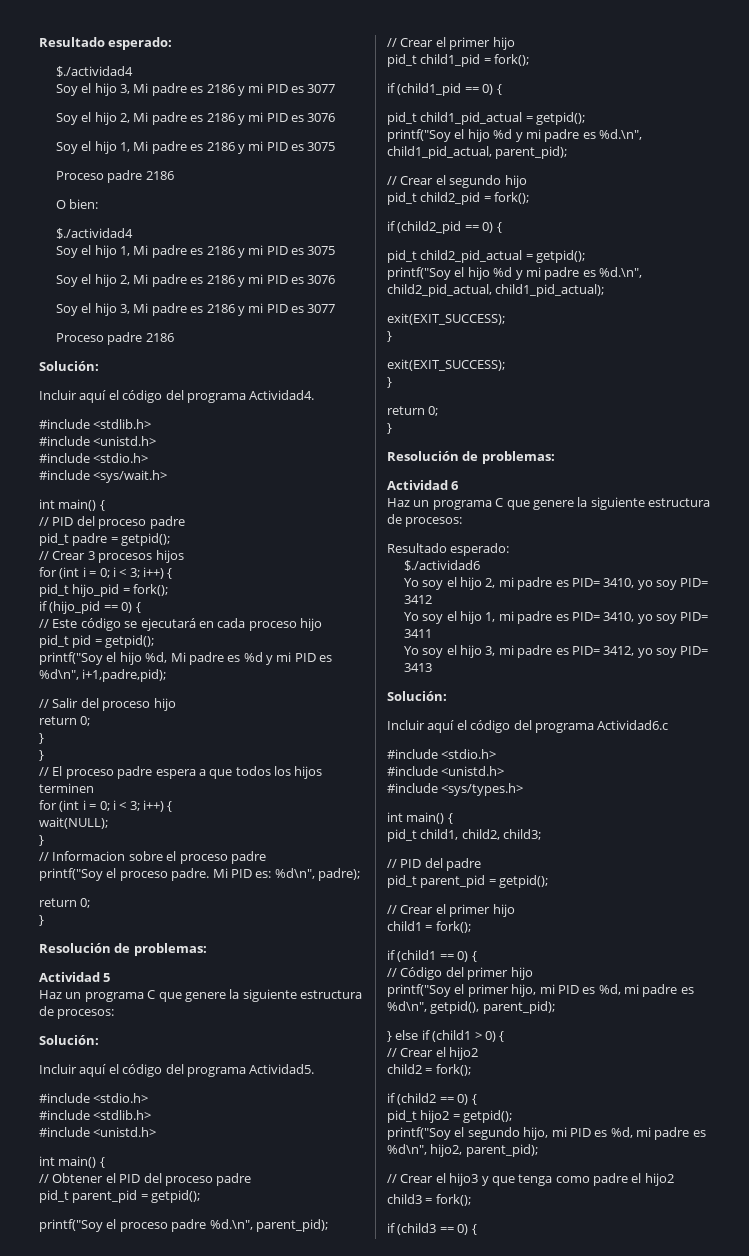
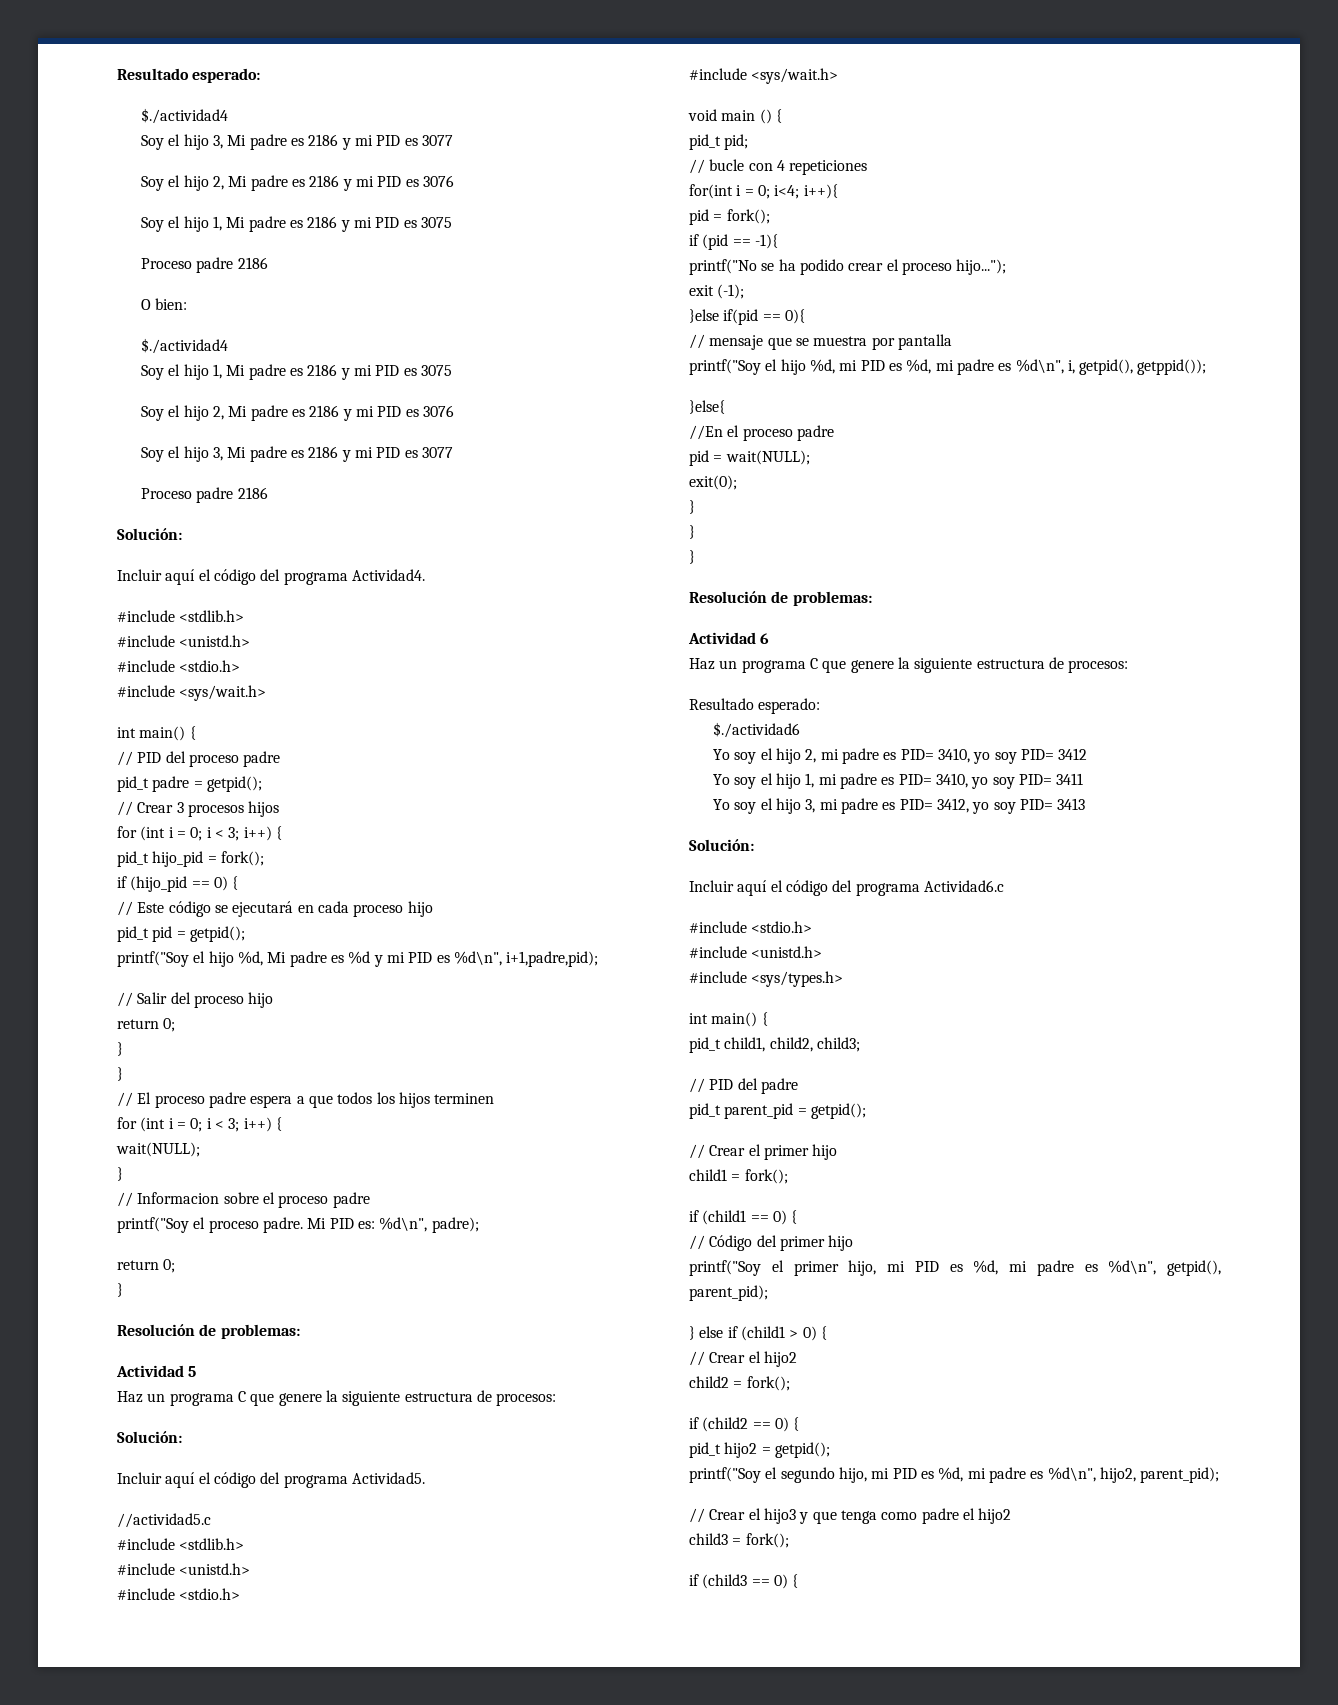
[39,1093,149,1103] [39,1110,152,1120] [39,1127,157,1137] [39,1156,105,1168] [39,1173,252,1186] [39,1190,201,1203] [39,1219,328,1232] [387,37,515,50] [387,54,530,67] [387,83,502,96] [387,112,586,125] [387,129,642,142] [387,146,568,159] [387,175,527,188] [387,192,530,205] [387,221,502,234] [387,250,586,263] [387,267,642,280] [387,284,605,297] [387,313,505,325] [387,331,392,342] [387,359,505,371] [387,377,392,388] [387,406,439,416] #include <stdio.h> // #include <stdlib.h> // #include <unistd.h> // int main() { // // Obtener el PID del proceso padre // pid_t parent_pid = getpid(); // printf("Soy el proceso padre %d.\n", parent_pid); // // Crear el primer hijo // pid_t child1_pid = fork(); // if (child1_pid == 0) { // pid_t child1_pid_actual = getpid(); // printf("Soy el hijo %d y mi padre es %d.\n", child1_pid_actual, parent_pid); // // Crear el segundo hijo // pid_t child2_pid = fork(); // if (child2_pid == 0) { // pid_t child2_pid_actual = getpid(); // printf("Soy el hijo %d y mi padre es %d.\n", child2_pid_actual, child1_pid_actual); // exit(EXIT_SUCCESS); // } // exit(EXIT_SUCCESS); // } // return 0; -> [117,1513,211,1528] [117,1538,245,1550] [117,1563,251,1575] [117,1588,241,1600] [689,68,839,84] [688,109,782,124] [689,134,749,150] [689,159,868,175] [689,184,838,199] [689,209,770,225] [689,234,778,250] [689,259,1007,275] [689,284,745,299] [689,309,805,325] [689,334,952,350] [689,359,1207,375] [689,400,725,414] [689,425,834,441] [689,450,810,466] [689,475,737,490] [689,500,695,514] [689,525,695,539] //actividad5.c // #include <stdlib.h> // #include <unistd.h> // #include <stdio.h> // #include <sys/wait.h> // void main () { // pid_t pid; // // bucle con 4 repeticiones // for(int i = 0; i<4; i++){ // pid = fork(); // if (pid == -1){ // printf("No se ha podido crear el proceso hijo..."); // exit (-1); // }else if(pid == 0){ // // mensaje que se muestra por pantalla // printf("Soy el hijo %d, mi PID es %d, mi padre es %d\n", i, getpid(), getppid()); // }else{ // //En el proceso padre // pid = wait(NULL); // exit(0); // } // }

